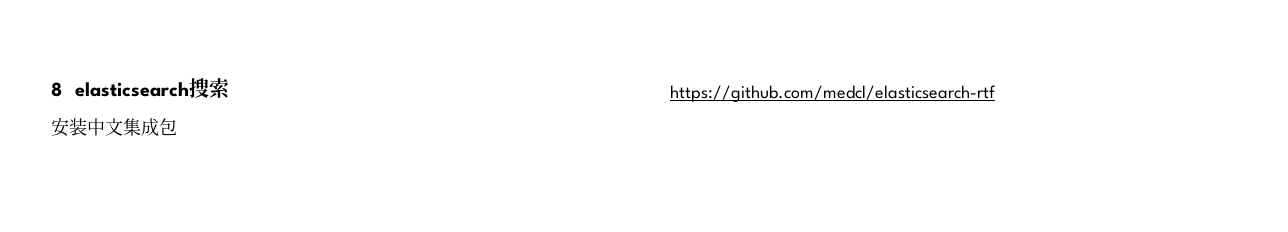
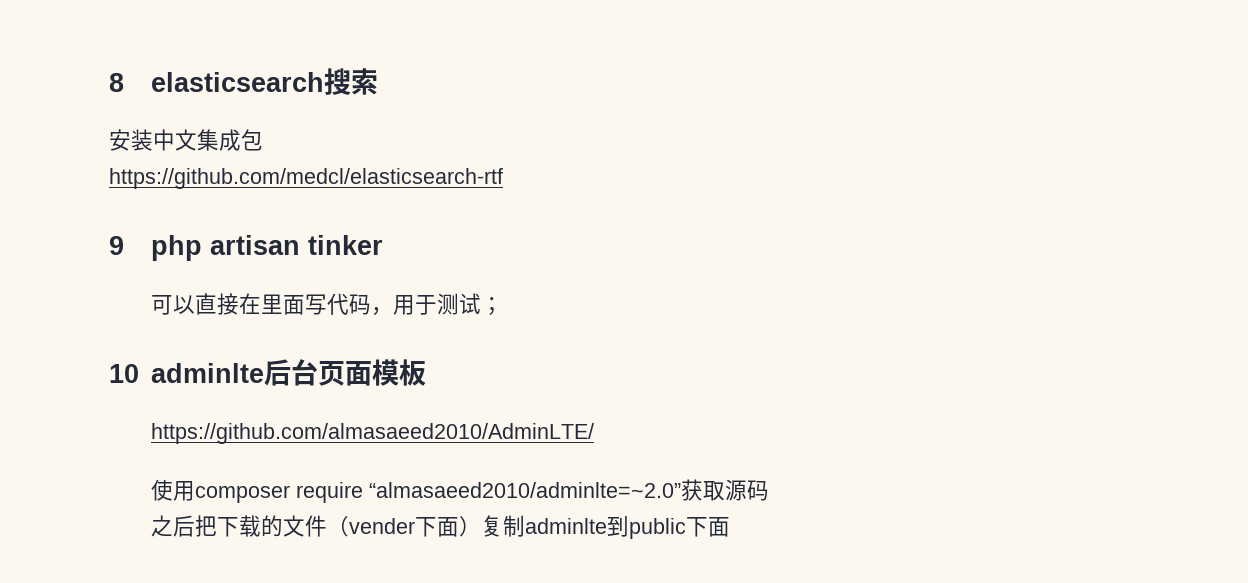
(996, 93) none -> [109,235,384,261] [151,293,504,316] [109,359,427,386] [151,423,595,444] [151,479,770,503] [151,515,731,539] // 9 php artisan tinker // 可以直接在里面写代码，用于测试； // 10 adminlte后台页面模板 // https://github.com/almasaeed2010/AdminLTE/ // 使用composer require “almasaeed2010/adminlte=~2.0”获取源码 // 之后把下载的文件（vender下面）复制adminlte到public下面

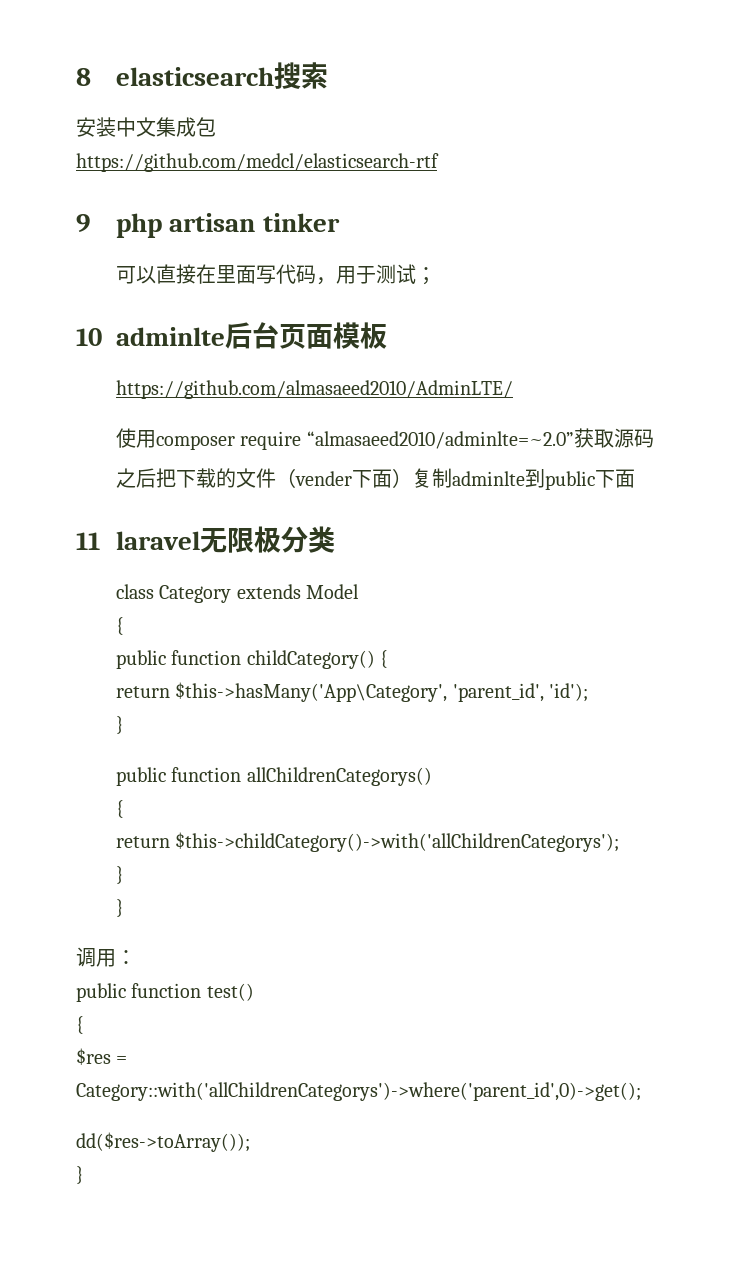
(731, 527) none -> [76,526,335,553] [115,584,360,603] [115,617,124,635] [115,650,389,669] [115,682,589,702] [115,716,124,734] [115,767,432,786] [115,800,124,818] [115,832,620,852] [115,866,124,884] [115,899,124,917] [76,947,136,967] [76,983,254,1002] [76,1016,84,1034] [76,1048,128,1065] [76,1082,641,1101] [76,1132,250,1152] [76,1166,84,1184] // 11 laravel无限极分类 // class Category extends Model // { // public function childCategory() { // return $this->hasMany('App\Category', 'parent_id', 'id'); // } // public function allChildrenCategorys() // { // return $this->childCategory()->with('allChildrenCategorys'); // } // } // 调用： // public function test() // { // $res = Category::with('allChildrenCategorys')->where('parent_id',0)->get(); // dd($res->toArray()); // }

